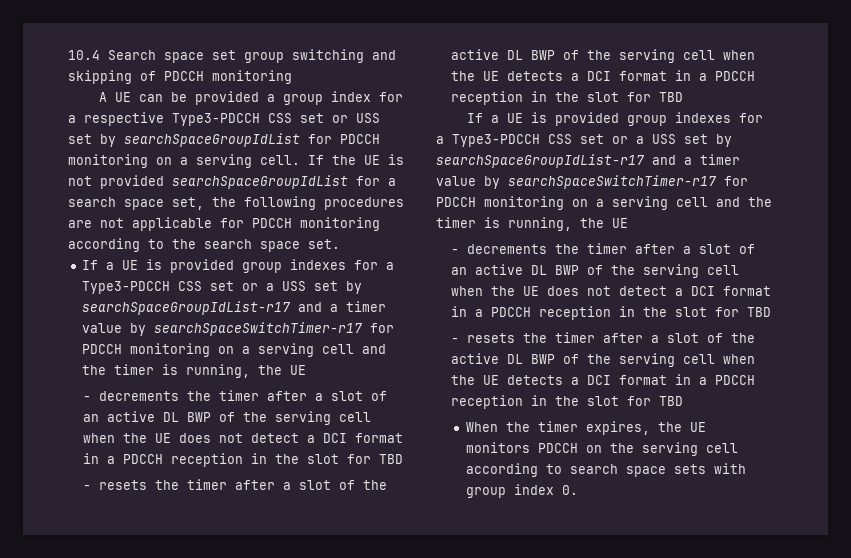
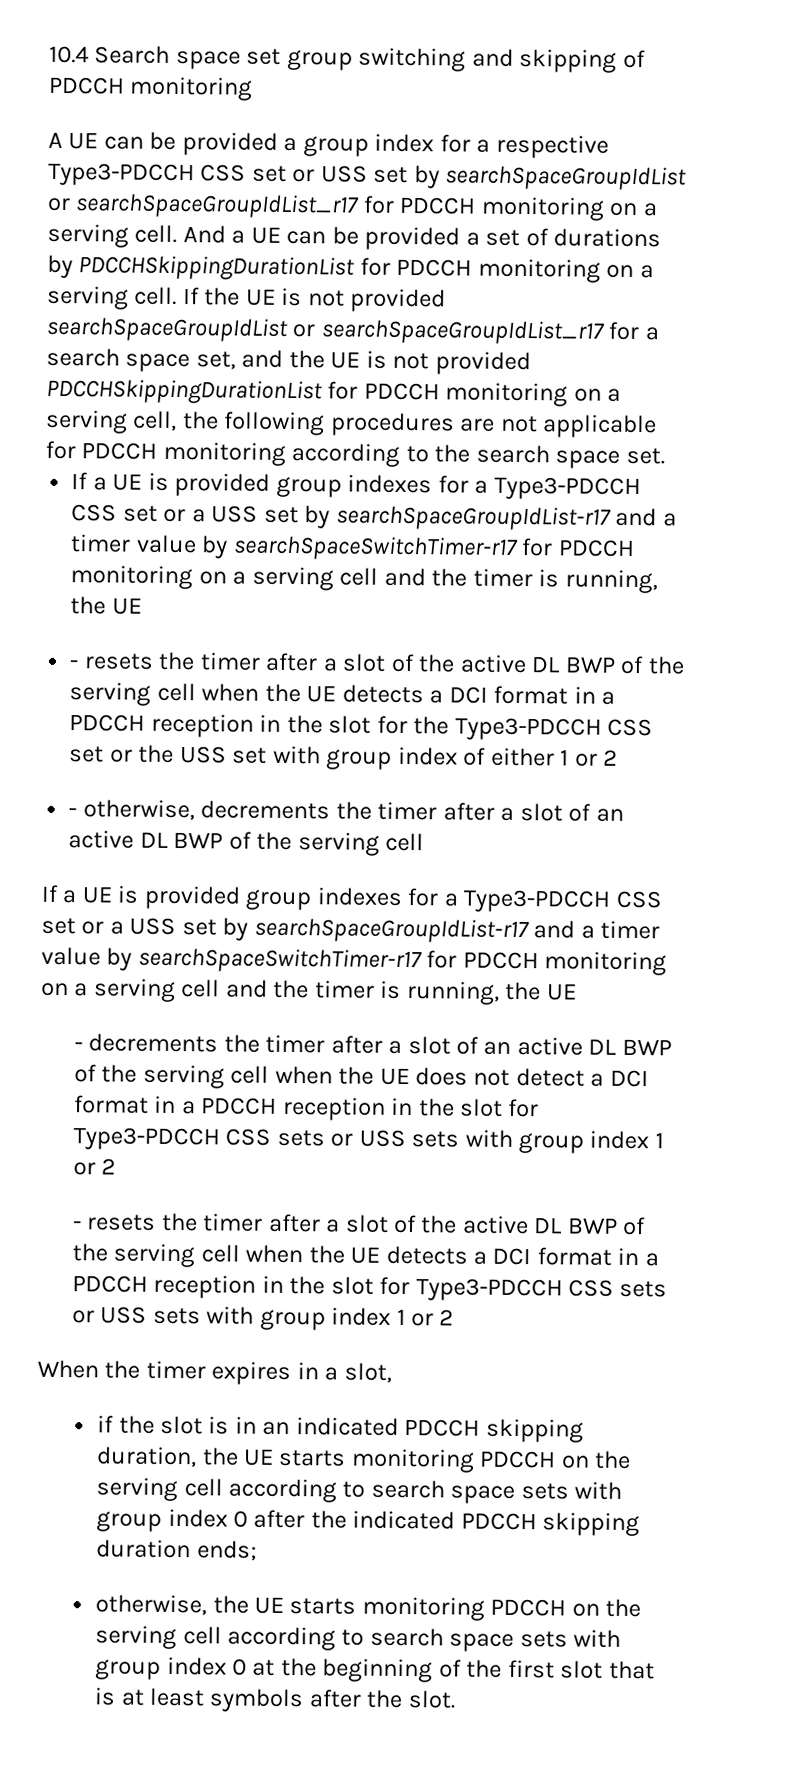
(300, 140) none -> [47,193,657,221] [47,223,662,251] [47,254,356,281] or searchSpaceGroupIdList_r17 for PDCCH monitoring on a serving cell. And a UE can be provided a set of durations by PDCCHSkippingDurationList
(348, 182) none -> [292,319,605,345] or searchSpaceGroupIdList_r17
(204, 203) none -> [241,349,531,376] [46,378,622,407] [45,409,178,434] and the UE is not provided PDCCHSkippingDurationList for PDCCH monitoring on a serving cell,
(307, 370) none -> [69,651,685,675] [69,682,616,706] [69,713,654,741] [69,744,619,770] [68,799,624,822] [68,830,425,856] [41,884,662,913] [41,917,661,944] [41,946,668,976] [41,978,577,1005] // - resets the timer after a slot of the active DL BWP of the serving cell when the UE detects a DCI format in a PDCCH reception in the slot for the Type3-PDCCH CSS set or the USS set with group index of either 1 or 2 // - otherwise, decrements the timer after a slot of an active DL BWP of the serving cell // If a UE is provided group indexes for a Type3-PDCCH CSS set or a USS set by searchSpaceGroupIdList-r17 and a timer value by searchSpaceSwitchTimer-r17 for PDCCH monitoring on a serving cell and the timer is running, the UE
[379,454,404,464] TBD -> [72,1127,664,1154] [72,1158,117,1176] Type3-PDCCH CSS sets or USS sets with group index 1 or 2
[659,92,684,102] [466,112,763,126] [436,134,732,147] [436,154,740,168] [436,175,748,189] [436,196,772,210] [436,217,628,231] [451,243,756,254] [451,264,740,278] [451,286,772,296] [451,306,772,320] [451,332,756,343] [451,353,756,367] [451,374,756,385] [451,395,684,409] [465,421,706,435] [465,442,530,453] TBD // If a UE is provided group indexes for a Type3-PDCCH CSS set or a USS set by searchSpaceGroupIdList-r17 and a timer value by searchSpaceSwitchTimer-r17 for PDCCH monitoring on a serving cell and the timer is running, the UE // - decrements the timer after a slot of an active DL BWP of the serving cell when the UE does not detect a DCI format in a PDCCH reception in the slot for TBD // - resets the timer after a slot of the active DL BWP of the serving cell when the UE detects a DCI format in a PDCCH reception in the slot for TBD // When the timer expires, the UE monitors -> [415,1278,668,1302] [71,1306,455,1331] [37,1359,392,1386] [97,1415,584,1443] [96,1446,475,1473] Type3-PDCCH CSS sets or USS sets with group index 1 or 2 // When the timer expires in a slot, // if the slot is in an indicated PDCCH skipping duration, the UE starts monitoring
[561,485,578,495] 0. -> [232,1509,641,1537] [96,1539,257,1561] [95,1594,642,1621] [95,1625,622,1652] [95,1656,655,1683] [94,1687,455,1713] 0 after the indicated PDCCH skipping duration ends; // otherwise, the UE starts monitoring PDCCH on the serving cell according to search space sets with group index 0 at the beginning of the first slot that is at least symbols after the slot.

